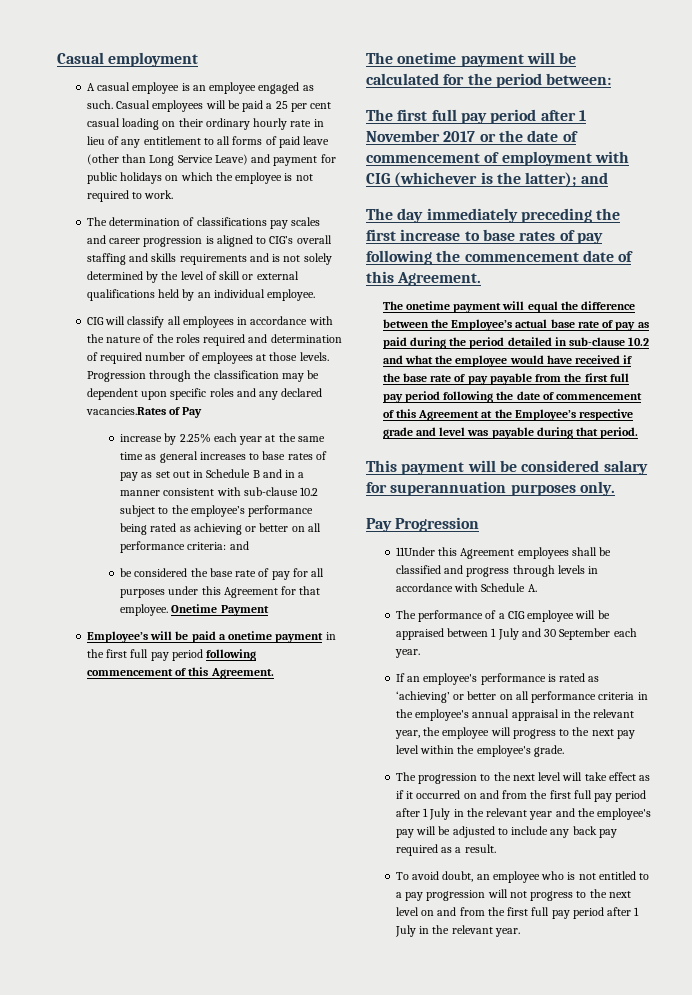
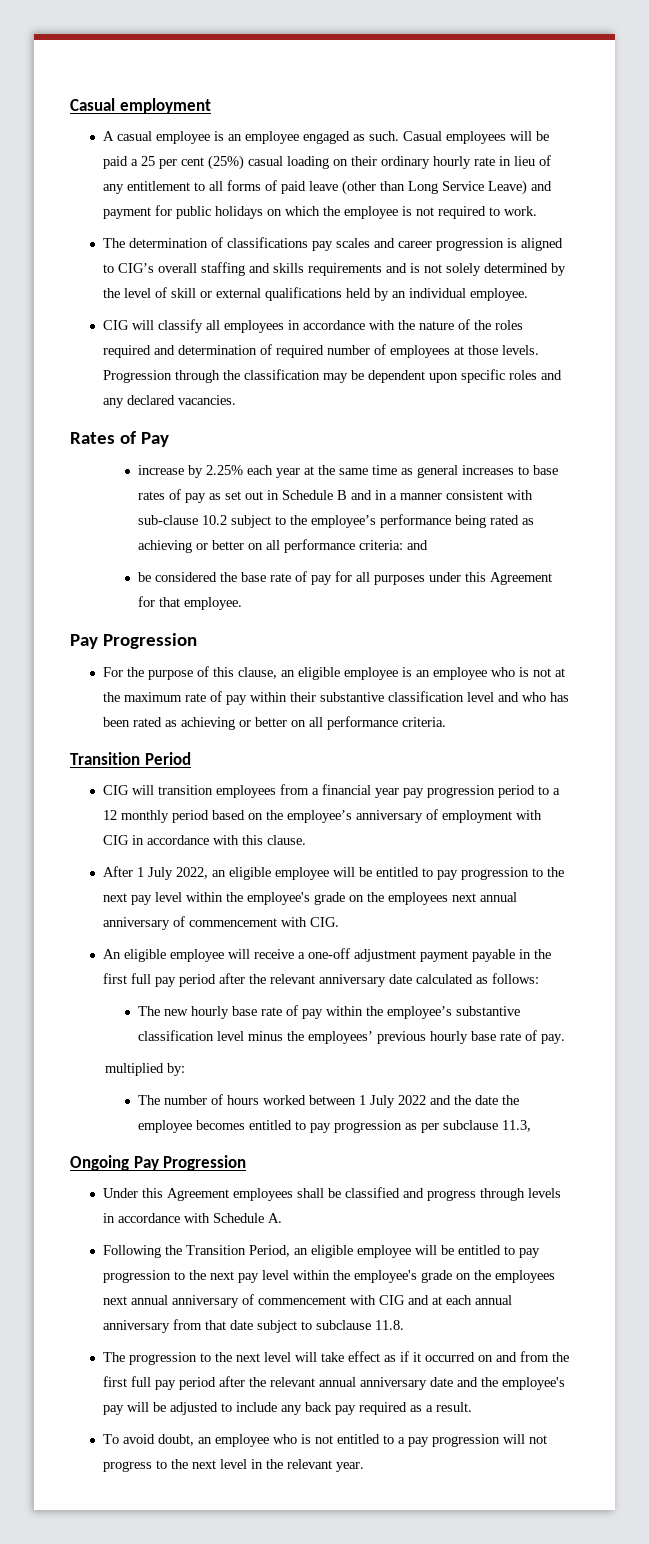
(331, 105) none -> [208,155,245,170] (25%)
[85,407,166,415] vacancies.Rates -> [178,395,237,405] [70,432,115,444] vacancies. // Rates
[171,604,269,616] [86,631,324,643] Onetime Payment // Employee’s will be paid a onetime payment -> [70,633,197,649] [103,666,566,680] [103,691,570,705] [103,716,447,730] [70,752,191,765] [103,784,561,798] [103,809,543,823] [103,835,307,845] [103,866,565,880] [103,892,518,905] [103,916,340,930] [103,948,516,962] // Pay Progression // For the purpose of this clause, an eligible employee is an employee who is not at the maximum rate of pay within their substantive classification level and who has been rated as achieving or better on all performance criteria. // Transition Period // CIG will transition employees from a financial year pay progression period to a 12 monthly period based on the employee’s anniversary of employment with CIG in accordance with this clause. // After 1 July 2022, an eligible employee will be entitled to pay progression to the next pay level within the employee's grade on the employees next annual anniversary of commencement with CIG. // An eligible employee will receive a one-off adjustment payment payable
[206,649,257,661] [86,667,274,679] [366,52,577,67] [366,73,612,88] [366,109,586,124] [366,130,578,142] [366,151,629,166] [366,172,608,187] [366,208,621,223] [366,229,603,244] [366,250,634,265] [366,271,482,286] [382,301,636,313] [382,319,649,331] [382,337,650,349] [382,355,633,367] [382,373,629,385] [382,391,643,403] [382,409,634,421] [382,427,639,439] [366,460,648,475] [366,481,615,496] [366,517,480,532] [395,547,435,556] following commencement of this Agreement. // The onetime payment will be calculated for the period between: // The first full pay period after 1 November 2017 or the date of commencement of employment with CIG (whichever is the latter); and // The day immediately preceding the first increase to base rates of pay following the commencement date of this Agreement. // The onetime payment will equal the difference between the Employee’s actual base rate of pay as paid during the period detailed in sub-clause 10.2 and what the employee would have received if the base rate of pay payable from the first full pay period following the date of commencement of this Agreement at the Employee’s respective grade and level was payable during that period. // This payment will be considered salary for superannuation purposes only. // Pay Progression // 11Under -> [219,973,540,987] [137,1005,520,1019] [137,1030,565,1044] [104,1063,185,1076] [137,1094,519,1108] [137,1120,531,1133] [70,1155,247,1171] [103,1188,139,1198] after the relevant anniversary date calculated as follows: // The new hourly base rate of pay within the employee’s substantive classification level minus the employees’ previous hourly base rate of pay. // multiplied by: // The number of hours worked between 1 July 2022 and the date the employee becomes entitled to pay progression as per subclause 11.3, // Ongoing Pay Progression // Under
[395,610,610,622] [395,628,637,640] [394,649,420,658] [395,673,600,685] [395,691,648,703] [395,709,635,721] [394,727,635,739] [395,745,564,757] The performance of a CIG employee will be appraised between 1 July and 30 September each year. // If an employee's performance is rated as ‘achieving’ or better on all performance criteria in the employee's annual appraisal in the relevant year, the employee will progress to the next pay level within the employee's grade. -> [103,1245,541,1258] [103,1270,556,1283] [103,1294,513,1308] [103,1319,405,1333] Following the Transition Period, an eligible employee will be entitled to pay progression to the next pay level within the employee's grade on the employees next annual anniversary of commencement with CIG and at each annual anniversary from that date subject to subclause 11.8.
[423,808,553,820] 1 July in the relevant year -> [249,1377,454,1390] the relevant annual anniversary date
[421,907,640,919] [394,925,416,937] on and from the first full pay period after 1 July -> (248, 1464) none

